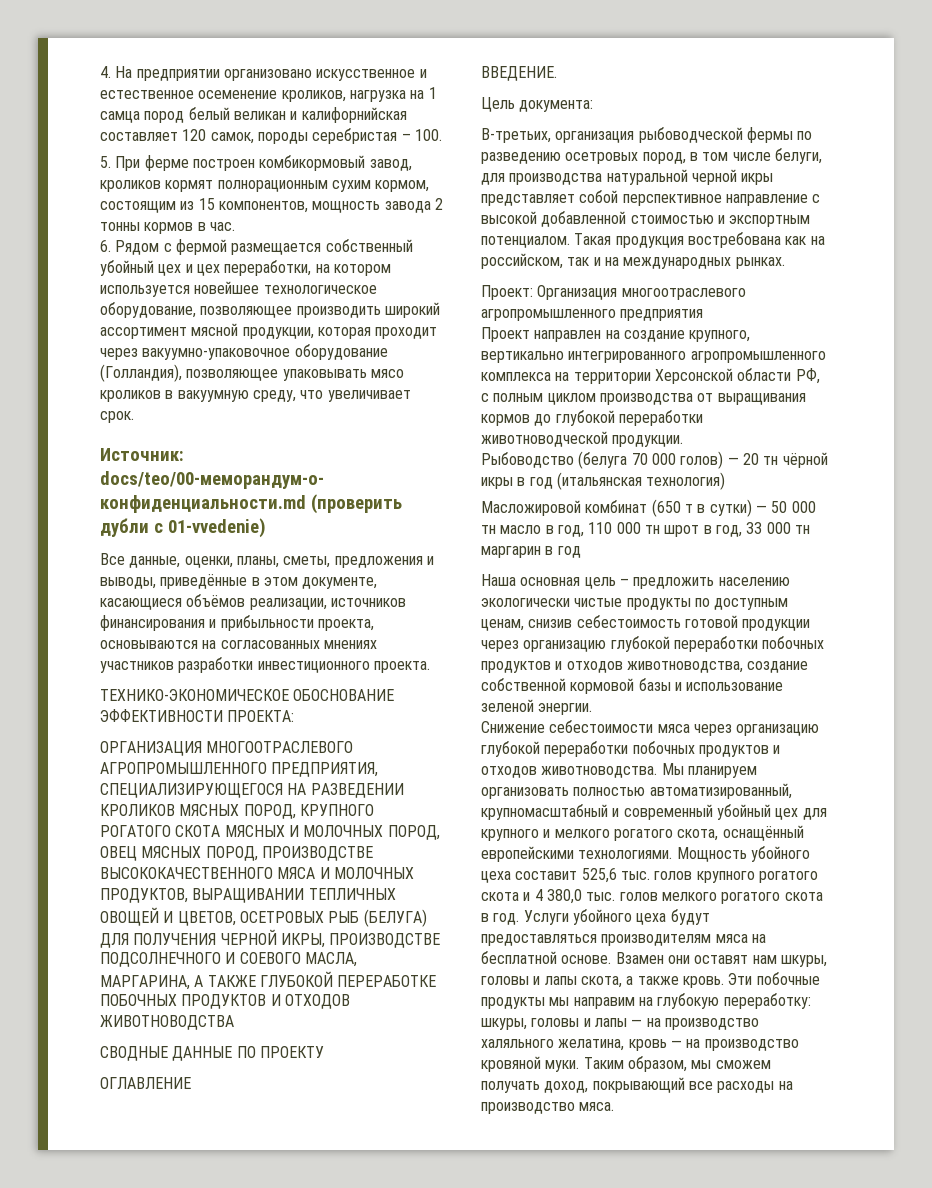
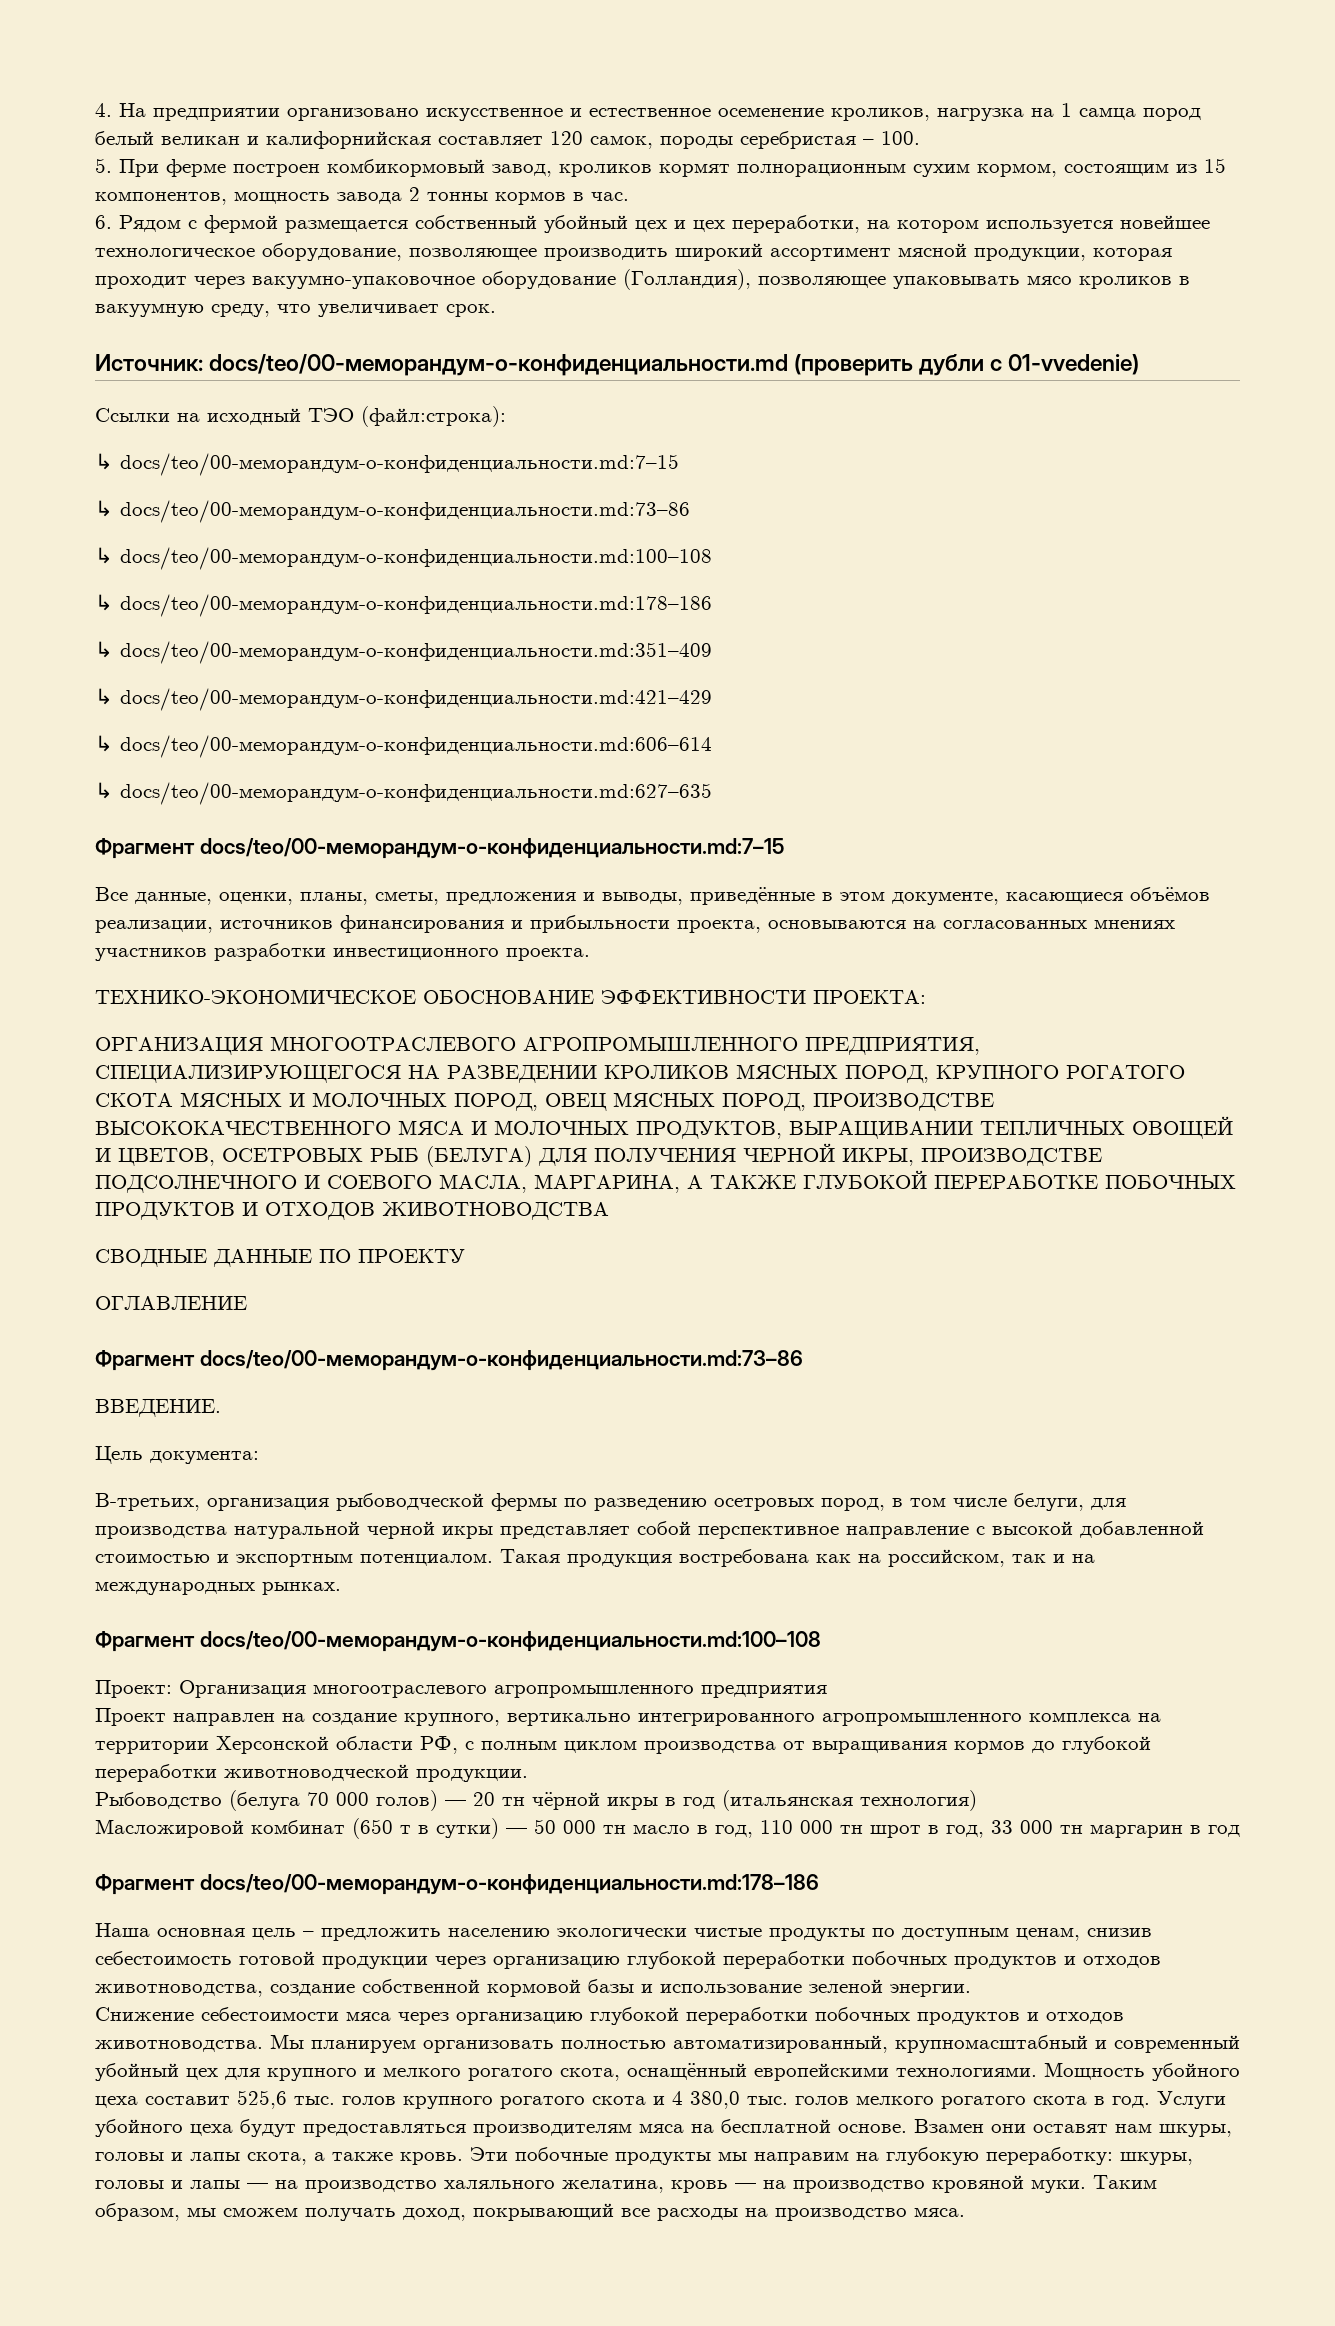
(266, 528) none -> [95,406,506,427] [95,453,679,476] [95,500,690,523] [95,547,712,570] [95,594,712,617] [95,641,712,664] [95,688,712,711] [95,735,712,758] [95,782,712,805] [95,838,784,859] // Ссылки на исходный ТЭО (файл:строка): // ↳ docs/teo/00-меморандум-о-конфиденциальности.md:7–15 // ↳ docs/teo/00-меморандум-о-конфиденциальности.md:73–86 // ↳ docs/teo/00-меморандум-о-конфиденциальности.md:100–108 // ↳ docs/teo/00-меморандум-о-конфиденциальности.md:178–186 // ↳ docs/teo/00-меморандум-о-конфиденциальности.md:351–409 // ↳ docs/teo/00-меморандум-о-конфиденциальности.md:421–429 // ↳ docs/teo/00-меморандум-о-конфиденциальности.md:606–614 // ↳ docs/teo/00-меморандум-о-конфиденциальности.md:627–635 // Фрагмент docs/teo/00-меморандум-о-конфиденциальности.md:7–15
(191, 1083) none -> [95,1350,803,1371] // Фрагмент docs/teo/00-меморандум-о-конфиденциальности.md:73–86
(785, 263) none -> [95,1631,821,1652] // Фрагмент docs/teo/00-меморандум-о-конфиденциальности.md:100–108
(581, 552) none -> [95,1874,819,1895] // Фрагмент docs/teo/00-меморандум-о-конфиденциальности.md:178–186

